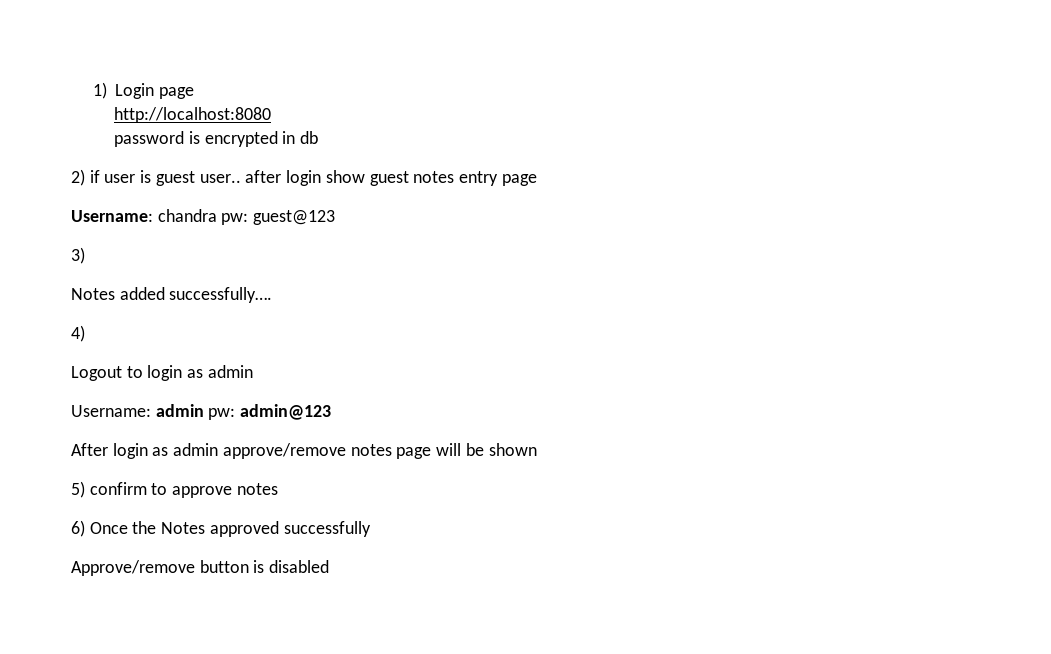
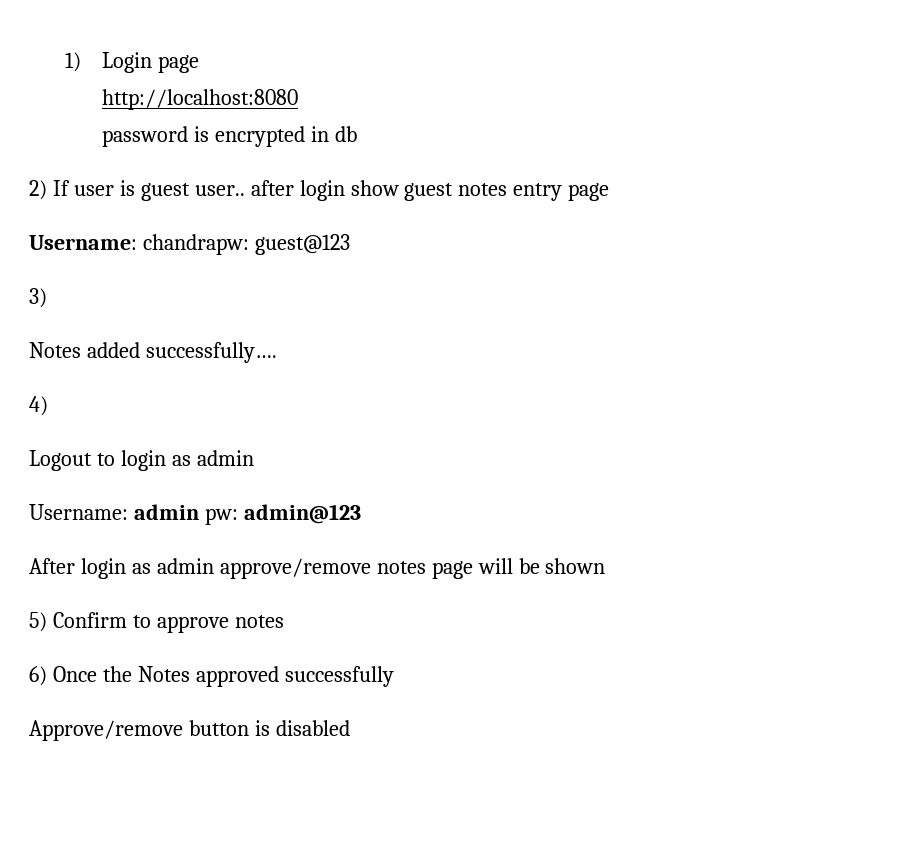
[89,170,100,183] if -> [52,180,70,196] If
[157,209,249,225] chandra pw: -> [142,234,249,255] chandrapw:
[89,482,147,495] confirm -> [52,612,127,628] Confirm

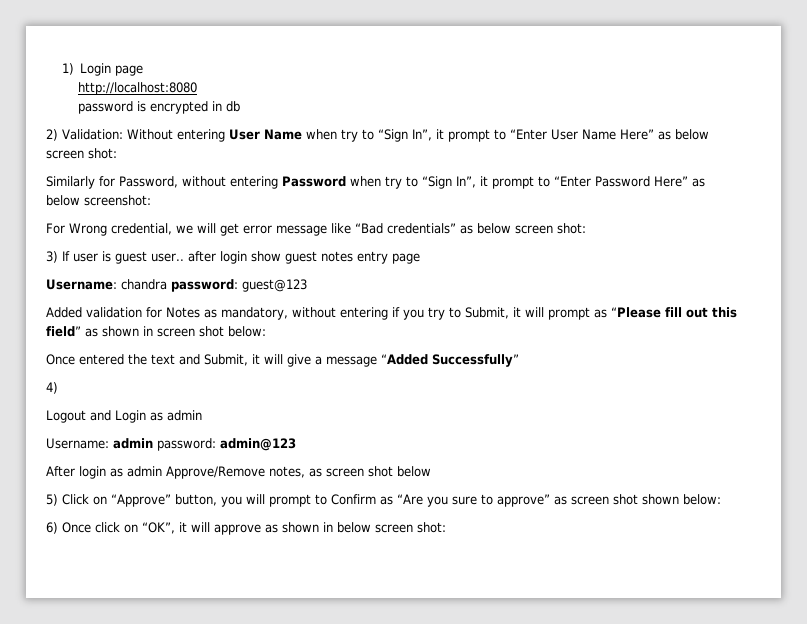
(47, 190) none -> [62,129,709,142] [46,148,117,159] [46,176,705,189] [46,195,151,206] [46,223,586,236] [46,251,58,263] Validation: Without entering User Name when try to “Sign In”, it prompt to “Enter User Name Here” as below screen shot: // Similarly for Password, without entering Password when try to “Sign In”, it prompt to “Enter Password Here” as below screenshot: // For Wrong credential, we will get error message like “Bad credentials” as below screen shot: // 3)
[142,234,249,255] chandrapw: -> [121,279,238,292] chandra password:
[29,288,47,308] [29,342,277,363] 3) // Notes added successfully…. -> [46,307,737,320] [46,326,266,337] [46,354,519,367] Added validation for Notes as mandatory, without entering if you try to Submit, it will prompt as “Please fill out this field” as shown in screen shot below: // Once entered the text and Submit, it will give a message “Added Successfully”
[96,450,166,471] to login -> [90,410,146,423] and Login
[204,508,238,525] pw: -> [157,438,216,451] password:
[219,558,606,579] [29,612,284,633] [29,666,394,687] [29,720,350,741] approve/remove notes page will be shown // 5) Confirm to approve notes // 6) Once the Notes approved successfully // Approve/remove button is disabled -> [166,466,431,479] [46,494,721,507] [46,522,446,535] Approve/Remove notes, as screen shot below // 5) Click on “Approve” button, you will prompt to Confirm as “Are you sure to approve” as screen shot shown below: // 6) Once click on “OK”, it will approve as shown in below screen shot:

